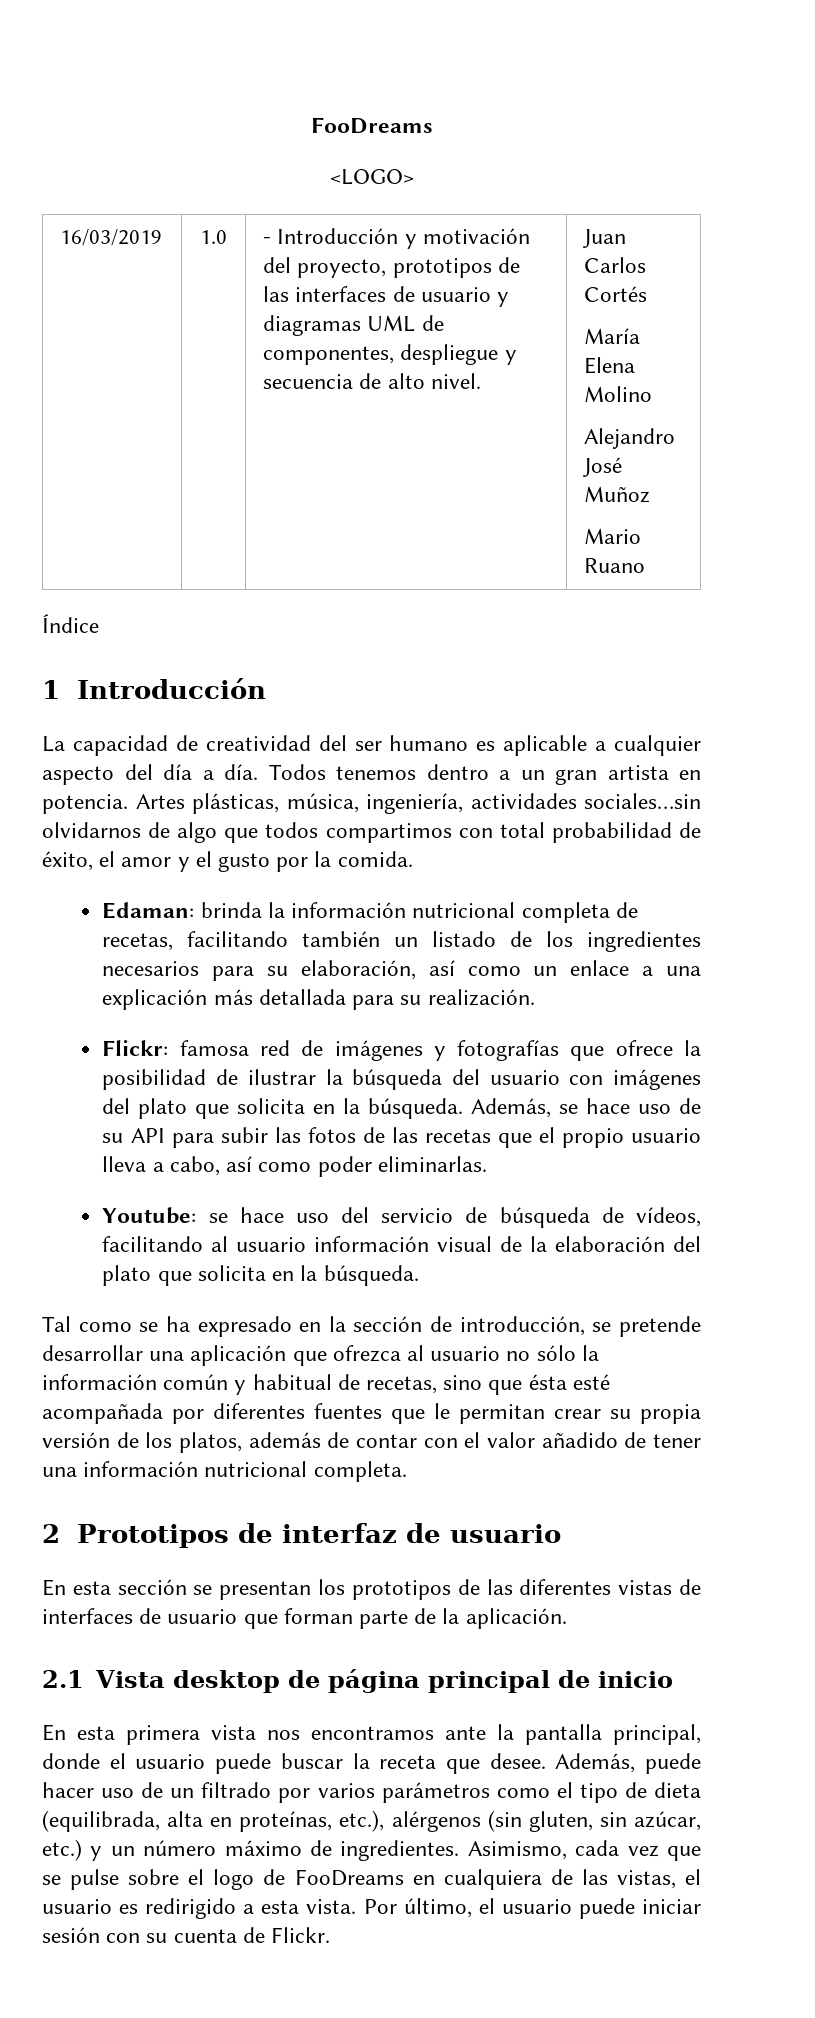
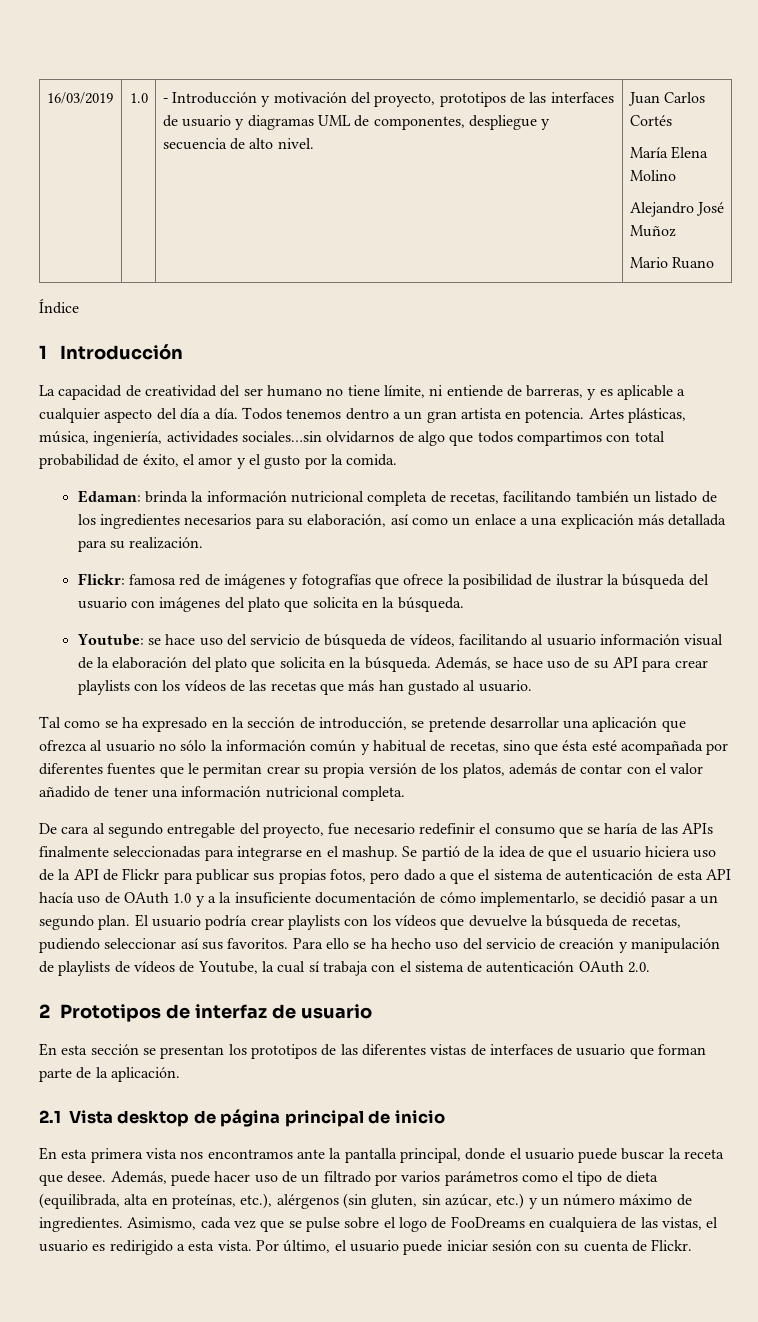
[310,117,433,134] [329,169,414,185] FooDreams // <LOGO> // -> (46, 98) none
(469, 743) none -> [326,385,597,400] no tiene límite, ni entiende de barreras, y
[471,1098,701,1118] [102,1127,701,1148] [102,1156,487,1177] Además, se hace uso de su API para subir las fotos de las recetas que el propio usuario lleva a cabo, así como poder eliminarlas. -> (464, 604) none
(419, 1275) none -> [435,657,708,672] [77,680,532,695] Además, se hace uso de su API para crear playlists con los vídeos de las recetas que más han gustado al usuario.
(407, 1471) none -> [39,823,714,838] [39,846,717,861] [39,868,732,884] [39,892,719,907] [39,914,681,930] [39,938,721,953] [39,961,651,976] // De cara al segundo entregable del proyecto, fue necesario redefinir el consumo que se haría de las APIs finalmente seleccionadas para integrarse en el mashup. Se partió de la idea de que el usuario hiciera uso de la API de Flickr para publicar sus propias fotos, pero dado a que el sistema de autenticación de esta API hacía uso de OAuth 1.0 y a la insuficiente documentación de cómo implementarlo, se decidió pasar a un segundo plan. El usuario podría crear playlists con los vídeos que devuelve la búsqueda de recetas, pudiendo seleccionar así sus favoritos. Para ello se ha hecho uso del servicio de creación y manipulación de playlists de vídeos de Youtube, la cual sí trabaja con el sistema de autenticación OAuth 2.0.

